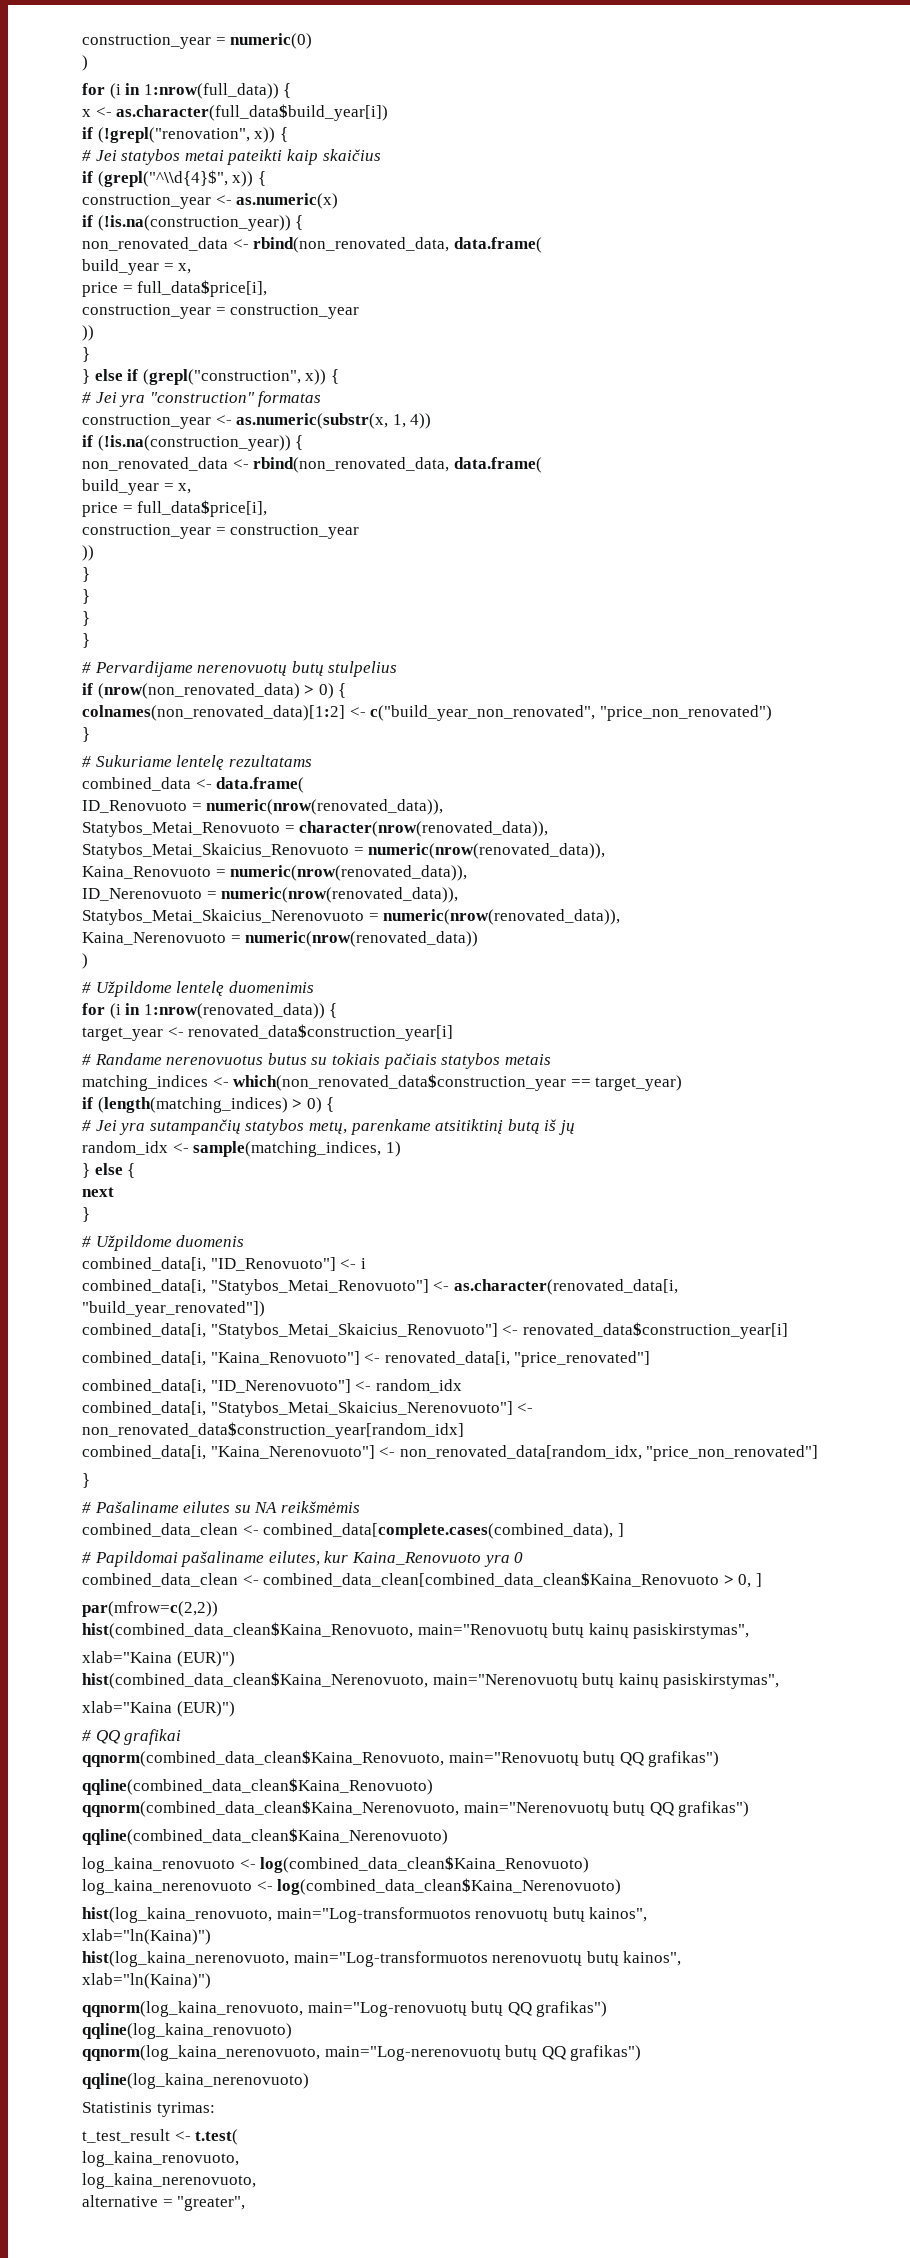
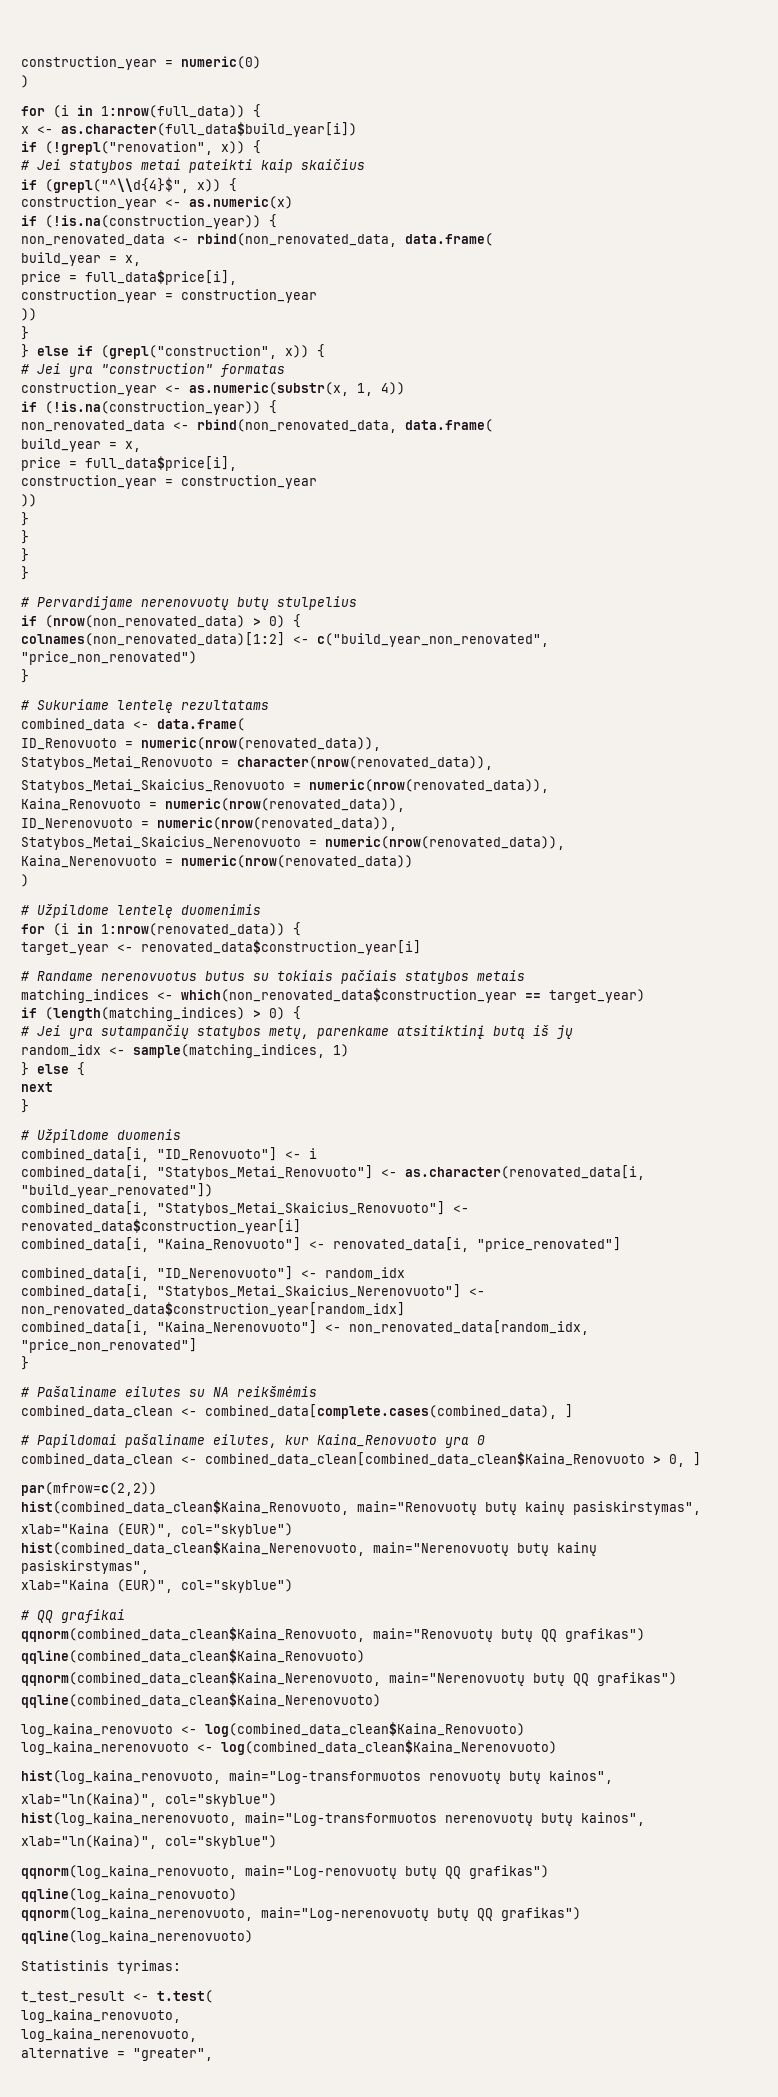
[176,1651,235,1667] (EUR)") -> [117,1523,293,1537] (EUR)", col="skyblue")
[176,1701,235,1717] (EUR)") -> [117,1579,293,1593] (EUR)", col="skyblue")
[82,1929,211,1945] xlab="ln(Kaina)") -> [21,1793,277,1807] xlab="ln(Kaina)", col="skyblue")
[82,1973,211,1989] xlab="ln(Kaina)") -> [21,1835,277,1849] xlab="ln(Kaina)", col="skyblue")

